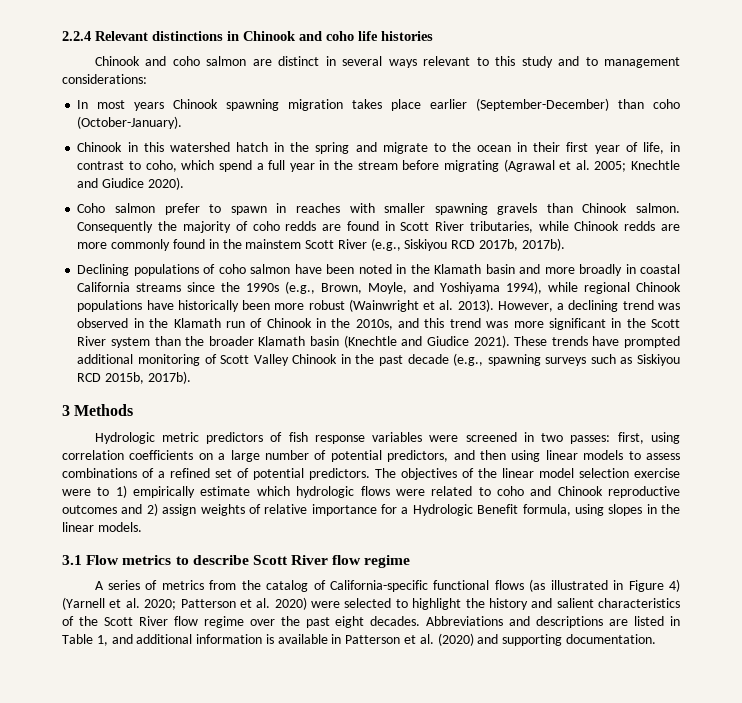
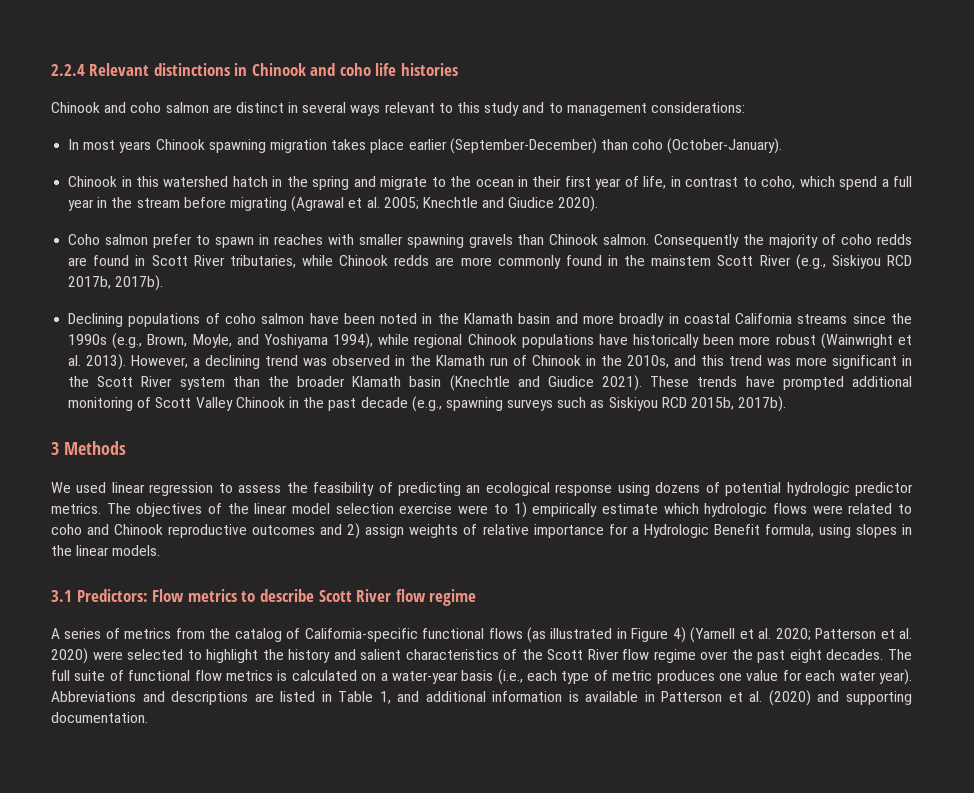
[94,432,681,444] [62,450,680,462] [62,468,370,480] Hydrologic metric predictors of fish response variables were screened in two passes: first, using correlation coefficients on a large number of potential predictors, and then using linear models to assess combinations of a refined set of potential predictors. -> [51,482,914,496] [51,503,101,514] We used linear regression to assess the feasibility of predicting an ecological response using dozens of potential hydrologic predictor metrics.
(82, 560) none -> [76,589,148,602] Predictors:
(421, 621) none -> [887,649,912,660] [51,669,913,685] The full suite of functional flow metrics is calculated on a water-year basis (i.e., each type of metric produces one value for each water year).

